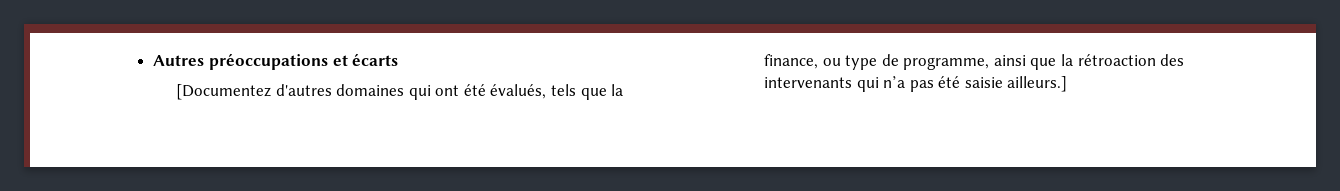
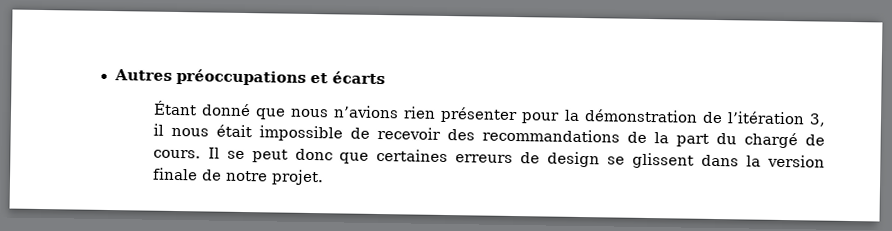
[175,84,624,100] [763,54,1185,70] [763,76,1068,92] [Documentez d'autres domaines qui ont été évalués, tels que la finance, ou type de programme, ainsi que la rétroaction des intervenants qui n’a pas été saisie ailleurs.] -> [152,100,826,127] [152,123,826,149] [152,147,825,169] [152,167,324,186] Étant donné que nous n’avions rien présenter pour la démonstration de l’itération 3, il nous était impossible de recevoir des recommandations de la part du chargé de cours. Il se peut donc que certaines erreurs de design se glissent dans la version finale de notre projet.

